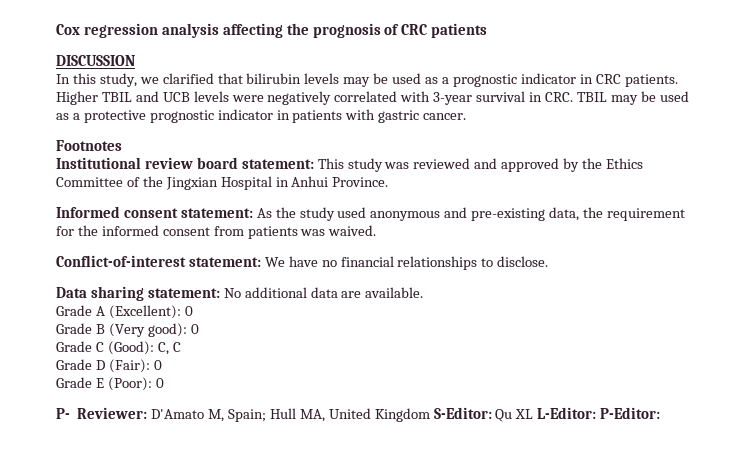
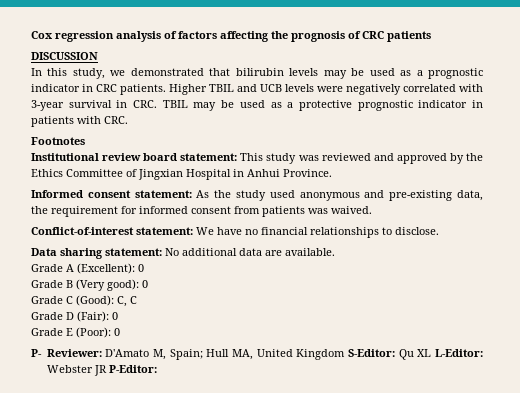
(219, 30) none -> [164,31,217,39] of factors
[162,73,214,84] clarified -> [130,68,204,76] demonstrated
[378,110,467,123] gastric cancer. -> [104,116,128,124] CRC.
[142,176,163,187] the -> (137, 173) none
[77,225,98,236] the -> (137, 210) none
(597, 413) none -> [46,365,107,376] Webster JR

